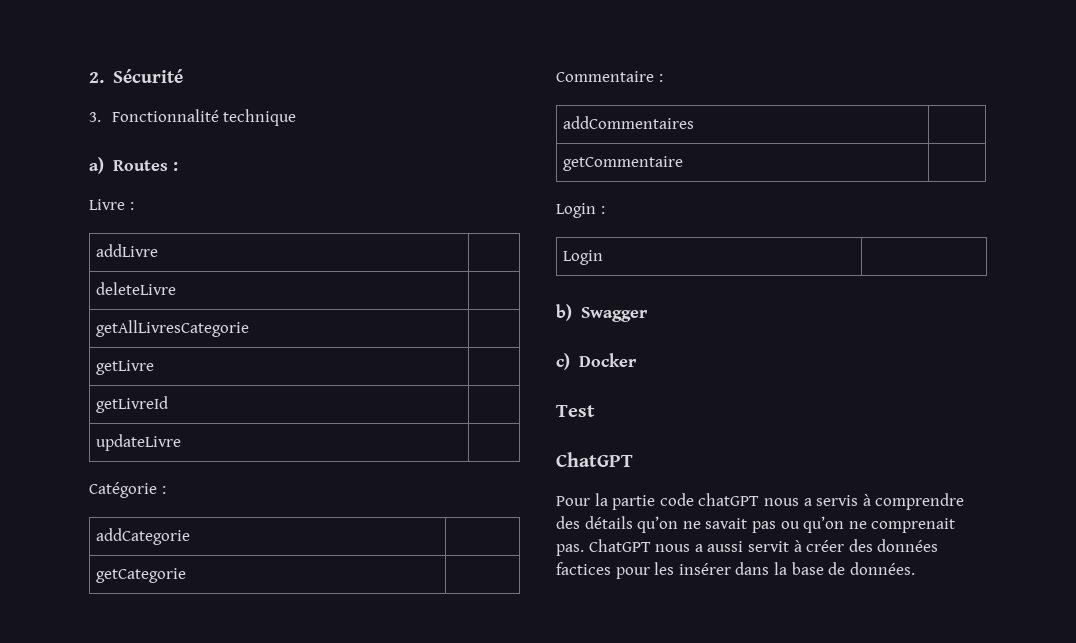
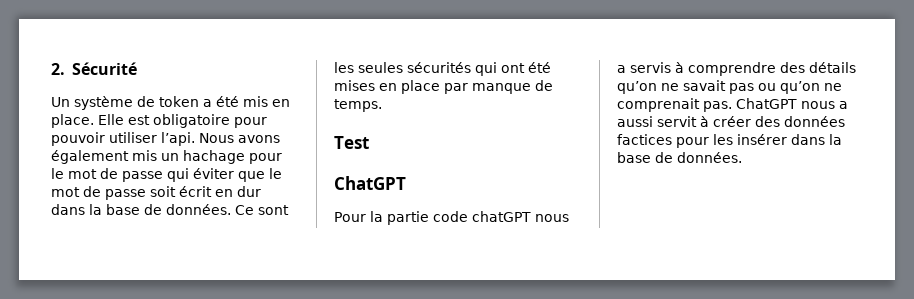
[89,109,297,126] [89,157,178,174] [89,199,134,210] [95,244,158,257] [95,282,176,295] [95,320,249,337] [95,360,154,375] [95,396,168,413] [95,434,181,451] [89,482,166,498] [95,528,190,545] [95,568,186,583] [556,71,663,82] [562,116,694,129] [562,156,683,171] [556,203,605,218] [562,250,603,265] [556,304,648,322] [556,353,637,370] 3. Fonctionnalité technique // a) Routes : // Livre : // addLivre | // deleteLivre | // getAllLivresCategorie | // getLivre | // getLivreId | // updateLivre | // Catégorie : // addCategorie | // getCategorie | // Commentaire : // addCommentaires | // getCommentaire | // Login : // Login | // b) Swagger // c) Docker -> [51,96,290,110] [51,114,267,128] [51,132,280,146] [51,150,282,164] [51,168,282,182] [51,186,261,200] [51,204,289,215] [334,62,551,76] [334,80,553,94] [334,99,382,112] Un système de token a été mis en place. Elle est obligatoire pour pouvoir utiliser l’api. Nous avons également mis un hachage pour le mot de passe qui éviter que le mot de passe soit écrit en dur dans la base de données. Ce sont les seules sécurités qui ont été mises en place par manque de temps.

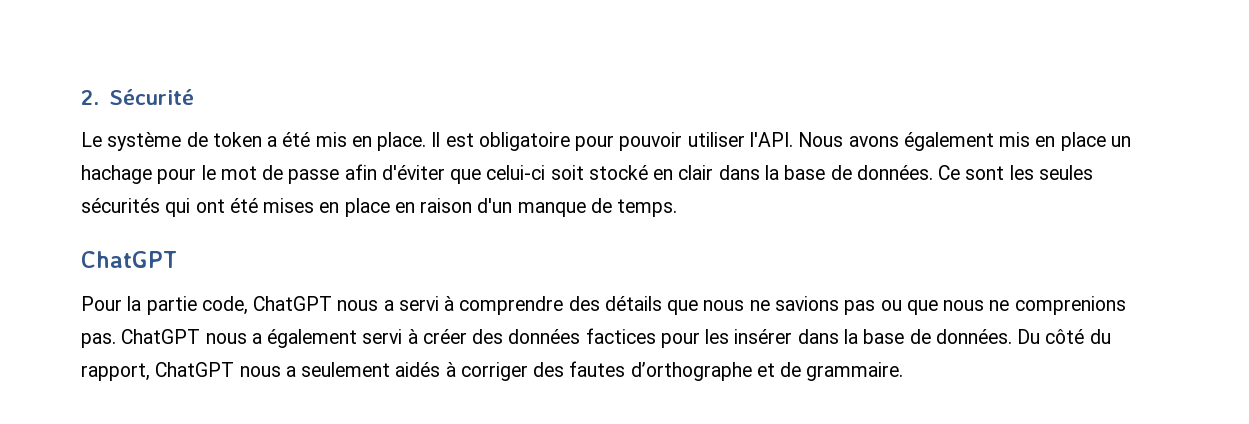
[51,97,70,107] Un -> [81,132,102,147] Le
[98,114,124,125] Elle -> [431,132,441,147] Il
[161,132,195,146] l’api. -> [749,132,793,147] l'API.
(157, 155) none -> [1035,132,1106,151] en place
[167,168,282,182] [51,186,261,200] qui éviter que le mot de passe soit écrit en dur -> [344,164,714,184] afin d'éviter que celui-ci soit stocké en clair
[444,83,468,94] par -> [394,198,513,213] en raison d'un
[334,136,369,149] // Test -> (678, 208) none
[433,211,569,222] [617,62,671,73] code chatGPT nous a servis -> [201,296,439,315] code, ChatGPT nous a servi
[617,80,842,94] [617,98,700,112] qu’on ne savait pas ou qu’on ne comprenait -> [667,296,1126,315] que nous ne savions pas ou que nous ne comprenions
[617,116,697,127] aussi servit -> [267,329,403,348] également servi
(742, 157) none -> [1017,329,1111,344] [81,361,904,381] Du côté du rapport, ChatGPT nous a seulement aidés à corriger des fautes d’orthographe et de grammaire.

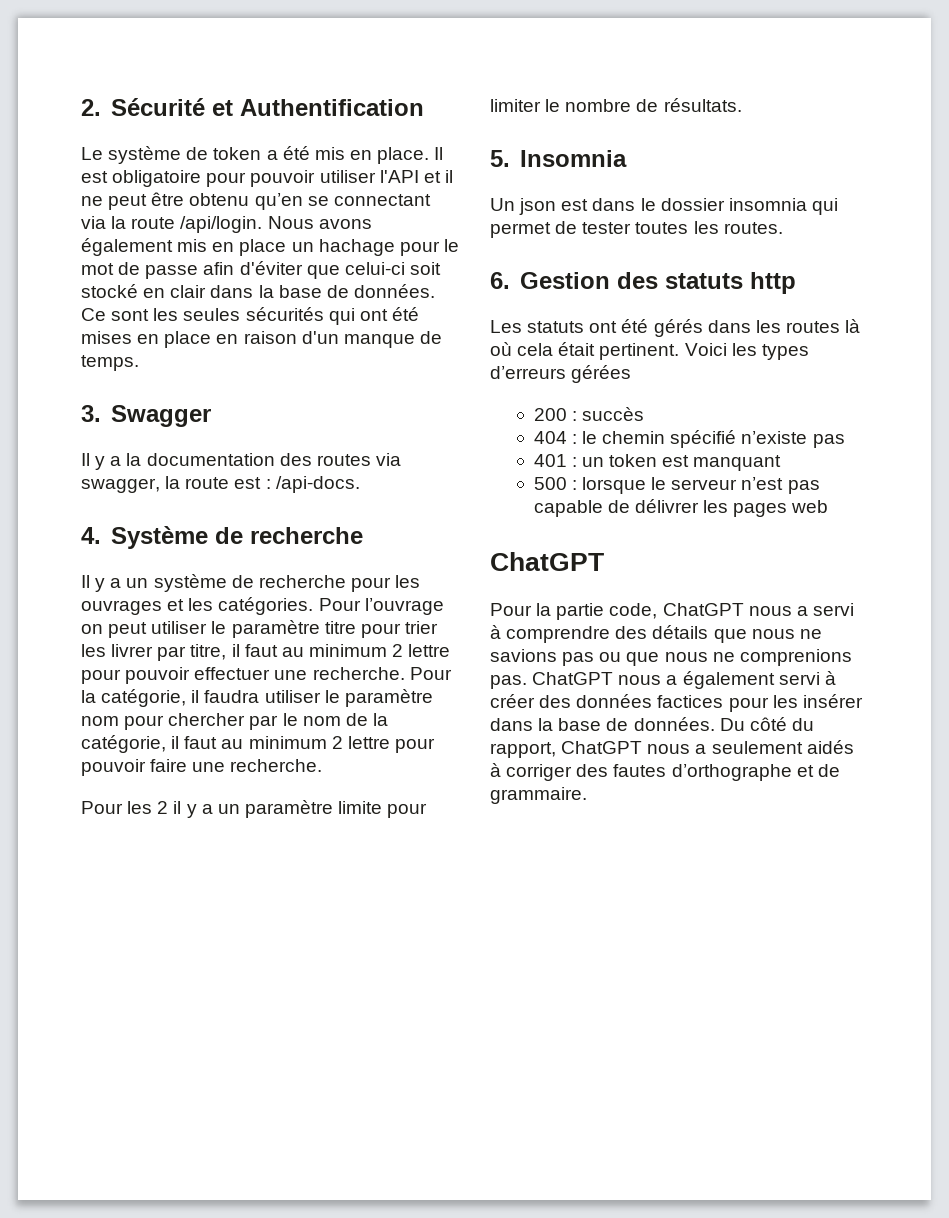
(194, 97) none -> [211,99,424,116] et Authentification
[749,132,793,147] l'API. -> [379,170,453,183] [81,192,431,210] [81,216,263,233] l'API et il ne peut être obtenu qu’en se connectant via la route /api/login.
(678, 208) none -> [81,405,211,427] [81,453,401,470] [81,476,360,493] [81,526,363,549] [81,574,421,592] [81,597,444,615] [81,620,438,638] [81,644,451,661] [81,667,452,684] [81,689,433,707] [81,713,388,730] [81,735,435,753] [81,759,323,776] [81,800,428,818] [490,98,742,112] [490,150,627,167] [490,198,838,215] [490,221,783,238] [490,272,796,294] [490,319,861,337] [490,342,809,360] [490,365,632,383] [533,407,645,421] [533,430,845,448] [533,454,782,471] [533,477,820,494] [533,499,829,517] // 3. Swagger // Il y a la documentation des routes via swagger, la route est : /api-docs. // 4. Système de recherche // Il y a un système de recherche pour les ouvrages et les catégories. Pour l’ouvrage on peut utiliser le paramètre titre pour trier les livrer par titre, il faut au minimum 2 lettre pour pouvoir effectuer une recherche. Pour la catégorie, il faudra utiliser le paramètre nom pour chercher par le nom de la catégorie, il faut au minimum 2 lettre pour pouvoir faire une recherche. // Pour les 2 il y a un paramètre limite pour limiter le nombre de résultats. // 5. Insomnia // Un json est dans le dossier insomnia qui permet de tester toutes les routes. // 6. Gestion des statuts http // Les statuts ont été gérés dans les routes là où cela était pertinent. Voici les types d’erreurs gérées // 200 : succès // 404 : le chemin spécifié n’existe pas // 401 : un token est manquant // 500 : lorsque le serveur n’est pas capable de délivrer les pages web

